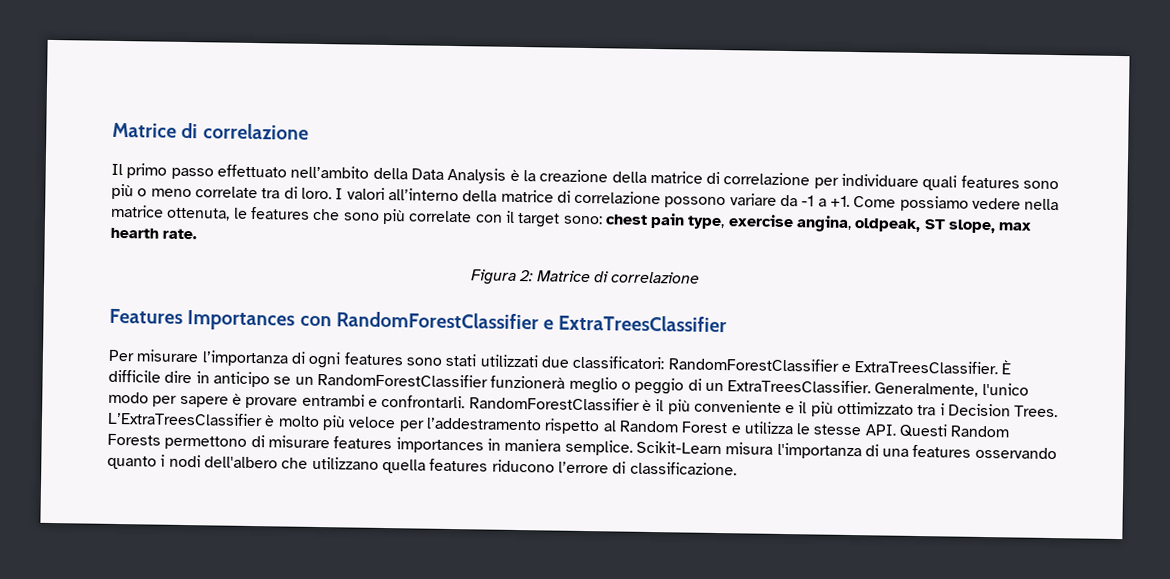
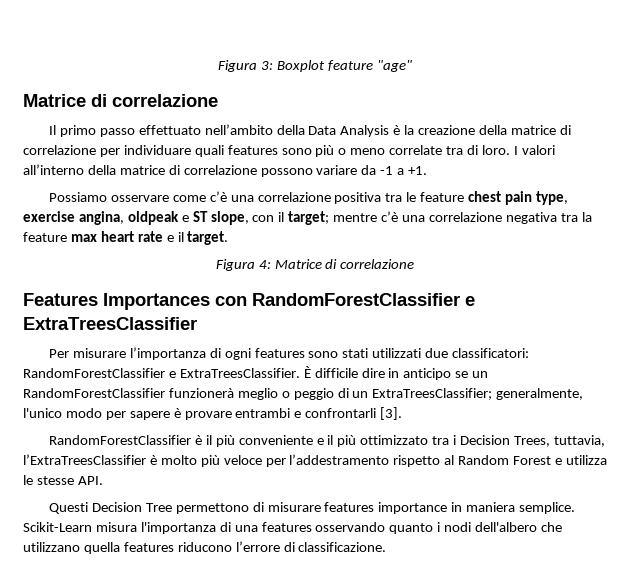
(112, 130) none -> [218,60,412,72] Figura 3: Boxplot feature "age" //
[853,195,1060,212] [111,204,603,228] Come possiamo vedere nella matrice ottenuta, le features che sono più correlate con il target sono: -> [48,191,465,204] // Possiamo osservare come c’è una correlazione positiva tra le feature
[854,218,1033,234] [110,227,198,240] [470,269,535,285] oldpeak, ST slope, max hearth rate. // Figura 2: -> [127,211,592,225] [23,231,229,245] [215,259,271,271] oldpeak e ST slope, con il target; mentre c’è una correlazione negativa tra la feature max heart rate e il target. // Figura 4:
[727,379,979,397] ExtraTreesClassifier. Generalmente, -> [372,388,584,400] ExtraTreesClassifier; generalmente,
[381,394,466,409] confrontarli. -> [305,407,403,420] confrontarli [3]. //
[1014,405,1059,418] [107,411,263,427] Trees. L’ExtraTreesClassifier -> [513,435,605,447] [23,454,146,465] Trees, tuttavia, l’ExtraTreesClassifier
[899,423,1010,438] [107,433,161,446] Questi Random Forests -> [48,502,172,514] // Questi Decision Tree
[395,437,484,454] importances -> [378,502,448,514] importance

